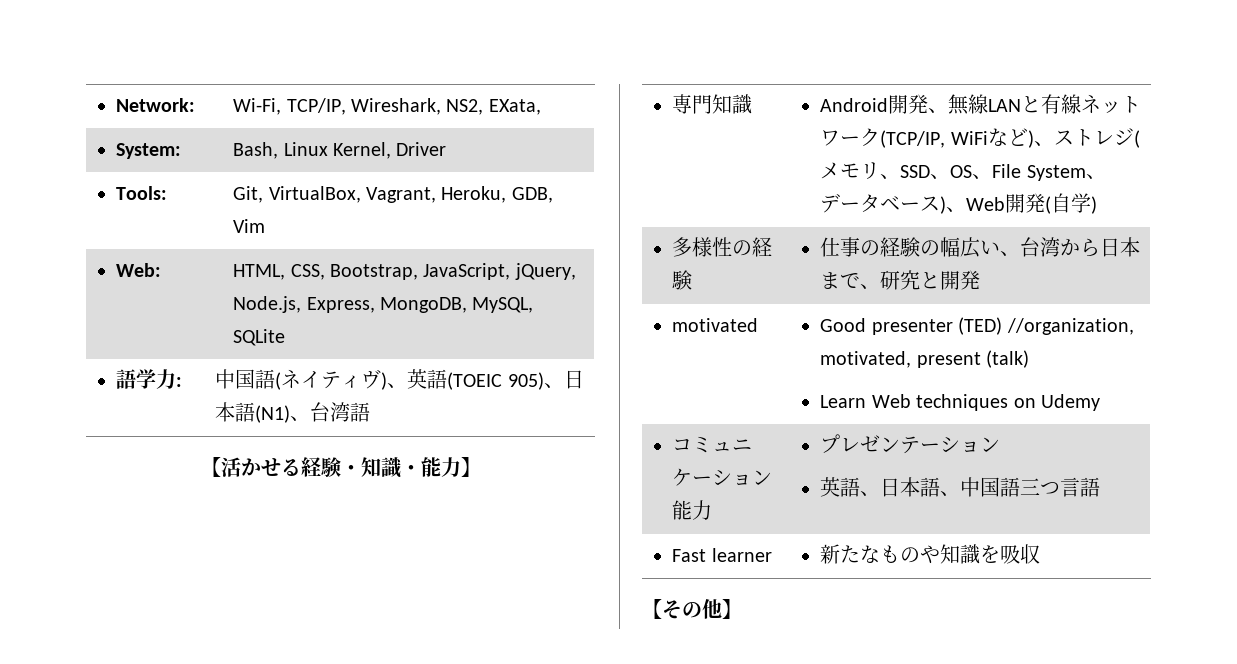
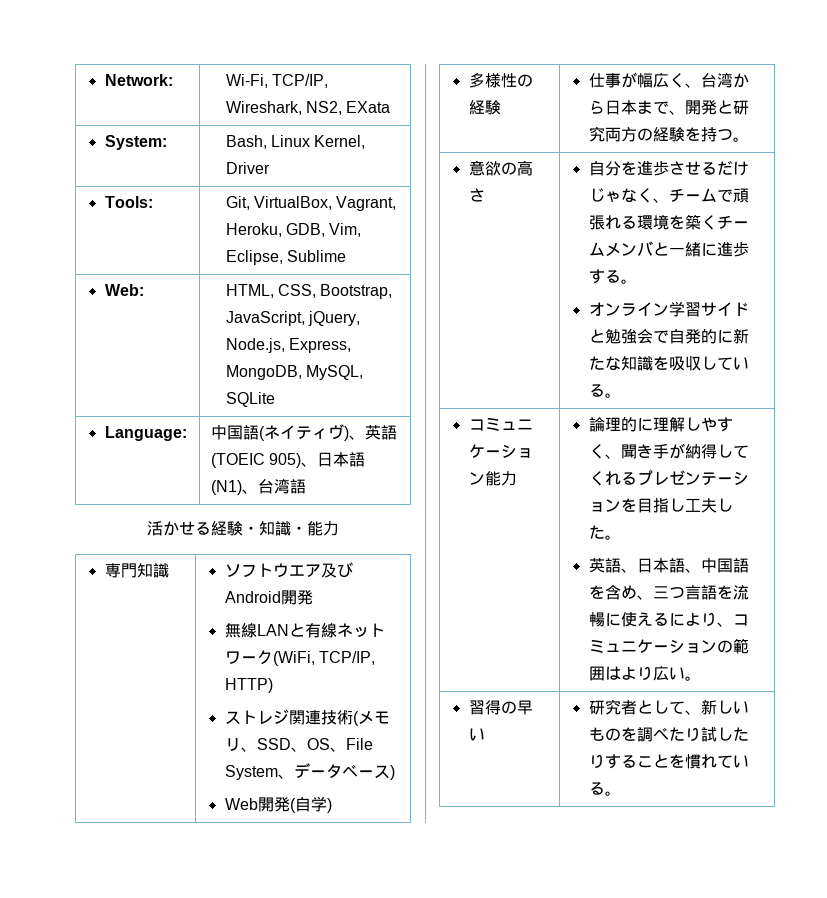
[488,99,541,115] EXata, -> [346,101,391,113] EXata
[233,219,266,233] Vim -> [329,223,362,237] [225,250,346,265] Vim, Eclipse, Sublime
[116,369,183,389] 語学力: -> [104,426,187,441] Language:
[200,457,221,477] 【 -> (307, 486) none
[460,457,481,477] 】 -> (339, 528) none
(753, 104) none -> [224,562,353,578] ソフトウエア及び
[928,108,949,113] 、 -> (313, 597) //
[880,128,1134,148] (TCP/IP, WiFiなど)、ストレジ -> [272,651,376,666] [224,678,273,693] [224,709,353,725] (WiFi, TCP/IP, HTTP) // ストレジ関連技術
[946,207,967,212] 、 -> (395, 772) //
[860,237,1001,258] の経験の幅広い -> [620,72,685,88] が幅広く
[880,270,981,290] [672,318,759,332] [820,317,1134,335] [820,350,1030,368] [820,394,1100,411] 研究と開発 // motivated | Good presenter (TED) //organization, motivated, present (talk) // Learn Web techniques on Udemy -> [684,100,749,115] [588,126,749,142] [468,160,533,176] [468,188,485,202] [588,160,749,176] [588,188,749,203] [588,214,749,230] [588,241,749,257] [588,269,637,284] [588,301,749,317] [588,328,749,344] [588,356,749,371] [588,384,621,398] 開発と研究両方の経験を持つ。 // 意欲の高さ | 自分を進歩させるだけじゃなく、チームで頑張れる環境を築くチームメンバと一緒に進歩する。 // オンライン学習サイドと勉強会で自発的に新たな知識を吸収している。
(713, 510) none -> [588,417,733,432] [588,443,749,459] [588,471,637,486] 論理的に理解しやすく、聞き手が納得してくれる
(1001, 444) none -> [620,498,733,513] [588,525,621,540] を目指し工夫した。
(1021, 487) none -> [588,585,653,600] を含め、
[672,548,772,562] [820,544,1041,564] [642,599,742,619] // Fast learner | 新たなものや知識を吸収 // 【その他】 -> [716,585,749,600] [588,612,749,627] [588,638,749,654] [588,666,701,681] [468,700,533,715] [468,728,485,741] [588,699,749,715] [588,727,749,742] [588,754,749,769] [588,782,621,796] を流暢に使えるにより、コミュニケーションの範囲はより広い。 // 習得の早い | 研究者として、新しいものを調べたり試したりすることを慣れている。

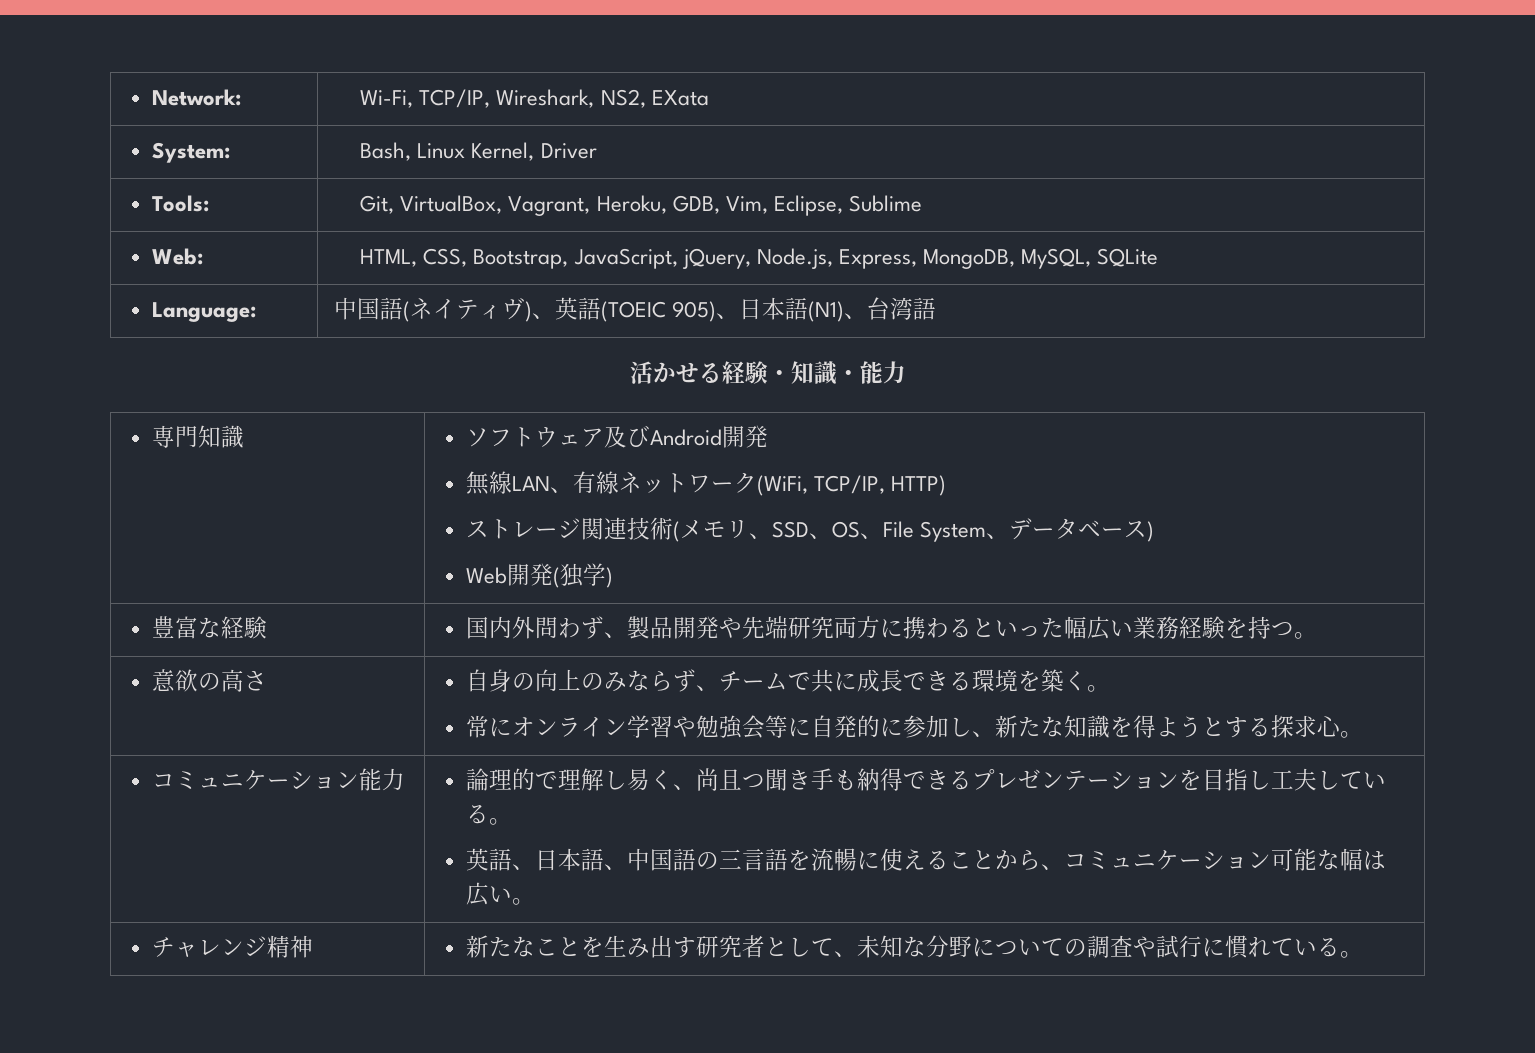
[288,565,305,576] エ -> [557,434,581,445] ェ
[288,623,305,637] と -> [549,487,573,493] 、
(273, 717) none -> [534,527,558,537] ー
[294,797,311,812] 自 -> [559,563,584,587] 独
[468,72,533,88] 多様性の -> [151,616,221,639] 豊富な
[588,72,749,88] [588,100,749,115] [588,126,653,142] 仕事が幅広く、台湾から日本まで、開発と研究両方の -> [465,616,1179,640] 国内外問わず、製品開発や先端研究両方に携わるといった幅広い業務
[604,160,749,176] [588,188,749,203] [588,214,749,230] [588,241,749,257] [588,269,637,284] 分を進歩させるだけじゃなく、チームで頑張れる環境を築くチームメンバと一緒に進歩する。 // -> [488,669,1110,693] [465,715,512,738] 身の向上のみならず、チームで共に成長できる環境を築く。 // 常に
[700,302,749,316] [588,328,749,344] [588,356,749,371] [588,384,605,397] サイドと勉強会で自発的に新たな知識を吸収している -> [672,715,1341,739] や勉強会等に自発的に参加し、新たな知識を得ようとする探求心
[636,417,733,432] [588,443,749,459] [588,471,621,486] に理解しやすく、聞き手が納得してくれ -> [534,768,949,791] で理解し易く、尚且つ聞き手も納得でき
[588,525,605,539] た -> [1339,771,1386,789] [465,804,489,824] ている
[588,585,685,600] を含め、三つ -> [695,849,742,869] の三
[668,612,717,627] により -> [948,850,1041,870] ことから
[716,638,749,654] [588,666,653,681] の範囲はより -> [1270,848,1386,871] 可能な幅は
[468,700,533,715] [468,728,485,741] [588,699,749,715] [588,727,749,742] [588,754,685,769] 習得の早い | 研究者として、新しいものを調べたり試したりすることを -> [151,935,313,958] [465,935,1225,958] チャレンジ精神 | 新たなことを生み出す研究者として、未知な分野についての調査や試行に

